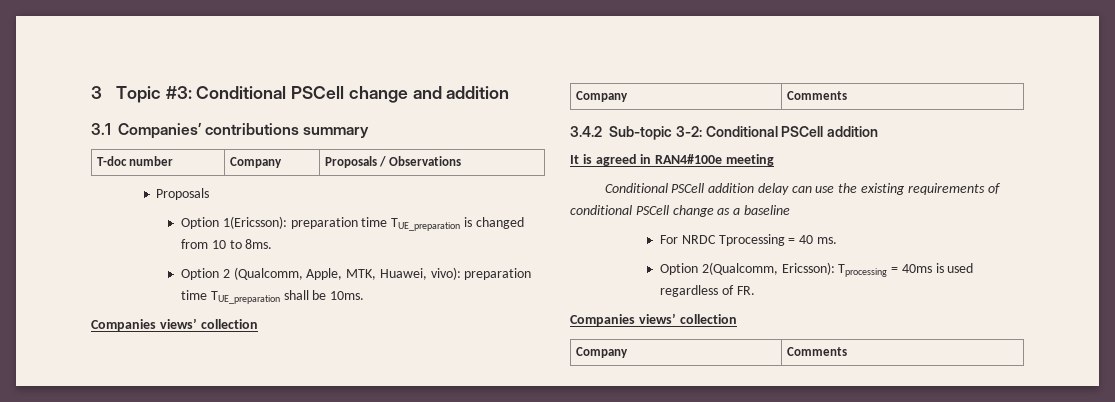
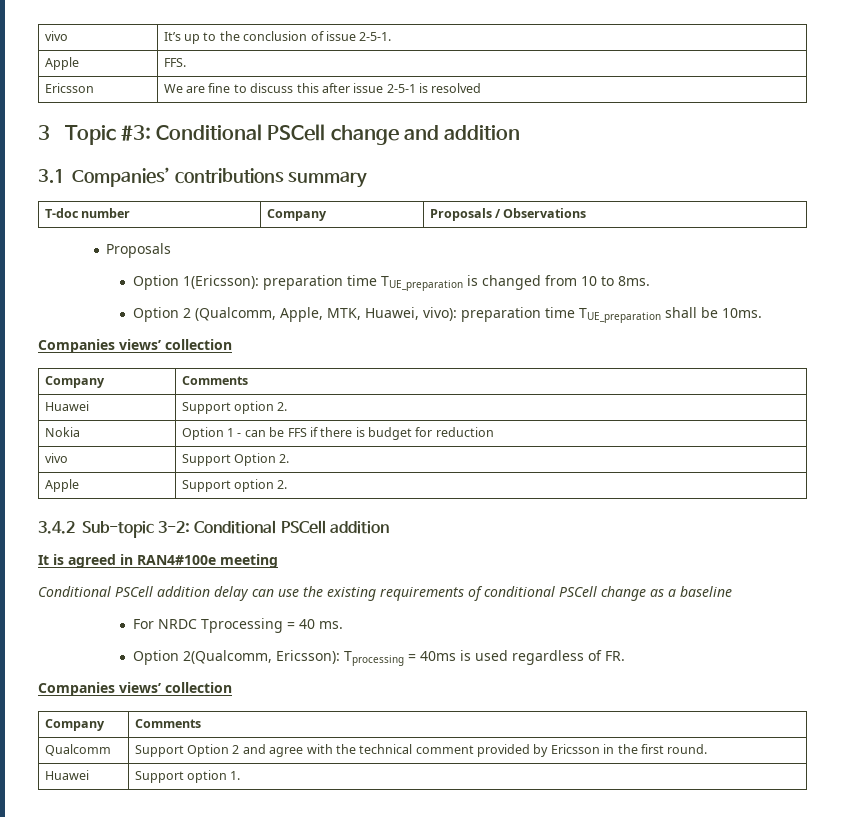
(91, 92) none -> [44,31,68,41] [163,31,392,44] [44,57,79,70] [163,58,186,67] [44,83,94,93] [163,83,482,93] vivo | It’s up to the conclusion of issue 2-5-1. // Apple | FFS. // Ericsson | We are fine to discuss this after issue 2-5-1 is resolved //
(847, 95) none -> [44,401,89,411] [181,401,288,414] [44,427,80,437] [181,427,494,440] [44,453,68,463] [181,453,290,466] [44,479,79,492] [181,479,288,492] // Huawei | Support option 2. // Nokia | Option 1 - can be FFS if there is budget for reduction // vivo | Support Option 2. // Apple | Support option 2.
(847, 351) none -> [44,744,111,756] [134,744,708,757] [44,770,89,780] [134,770,241,783] // Qualcomm | Support Option 2 and agree with the technical comment provided by Ericsson in the first round. // Huawei | Support option 1.

